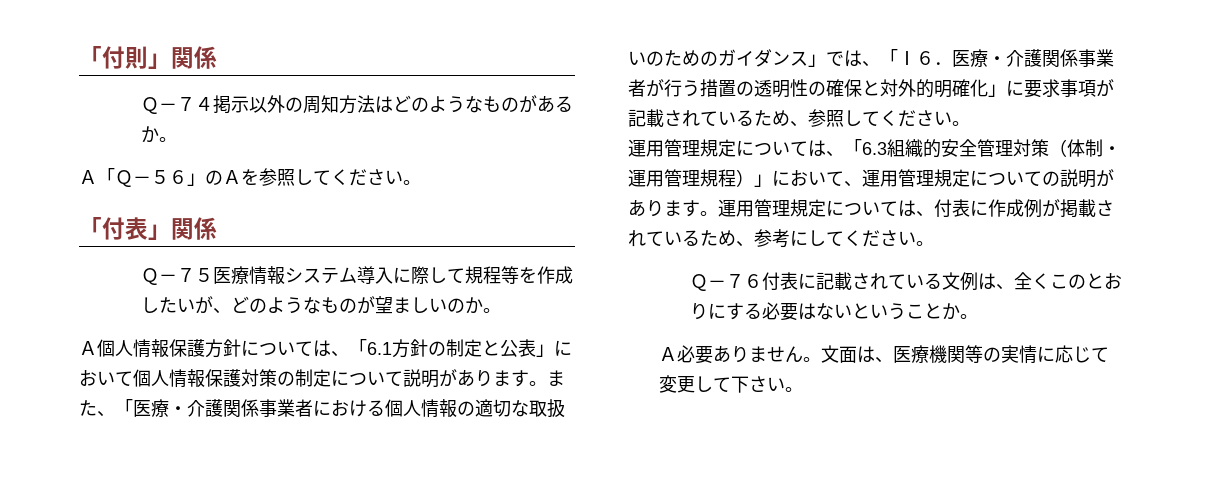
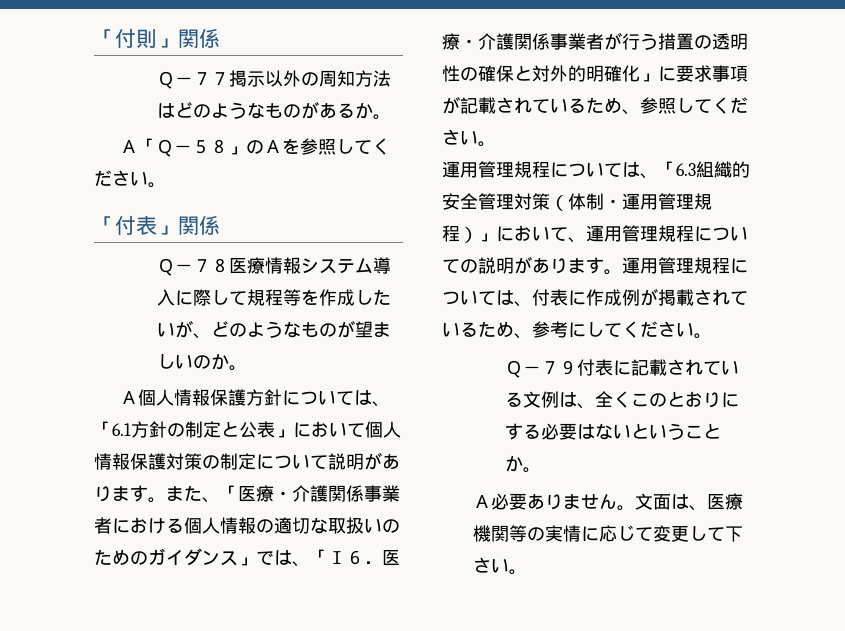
[195,97,214,111] ４ -> [210,72,229,85] ７
[169,170,187,184] ６ -> [210,139,229,154] ８
[195,268,214,282] ５ -> [210,258,229,273] ８
[718,139,736,157] 定 -> [532,161,550,178] 程
[952,169,970,187] 定 -> [676,225,694,242] 程
[808,199,826,217] 定 -> [712,257,730,274] 程
[744,274,763,288] ６ -> [558,360,577,375] ９

